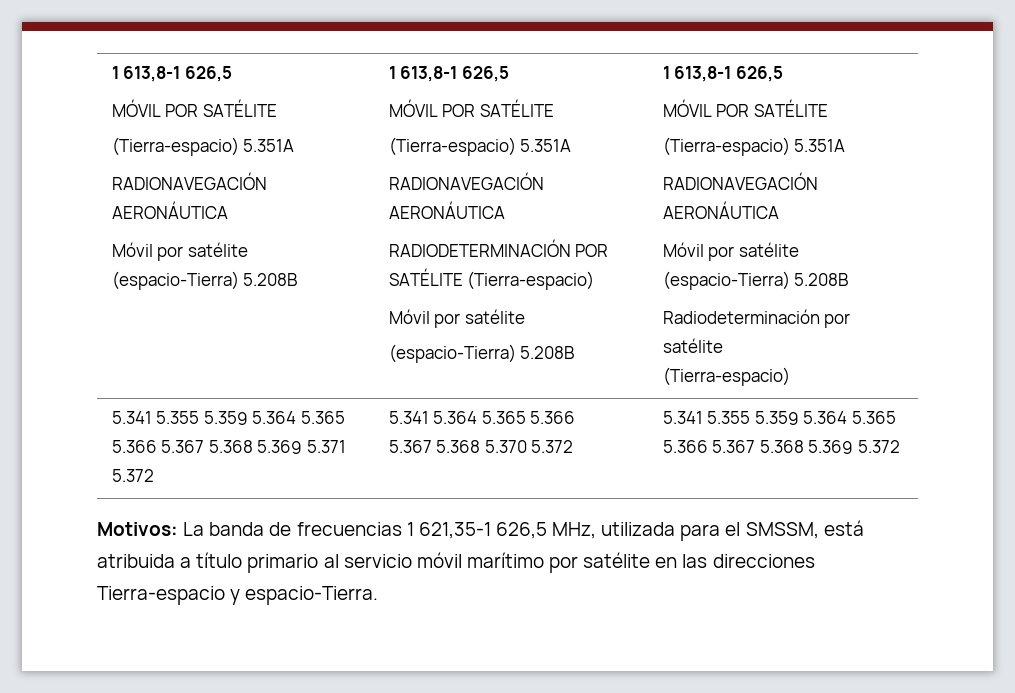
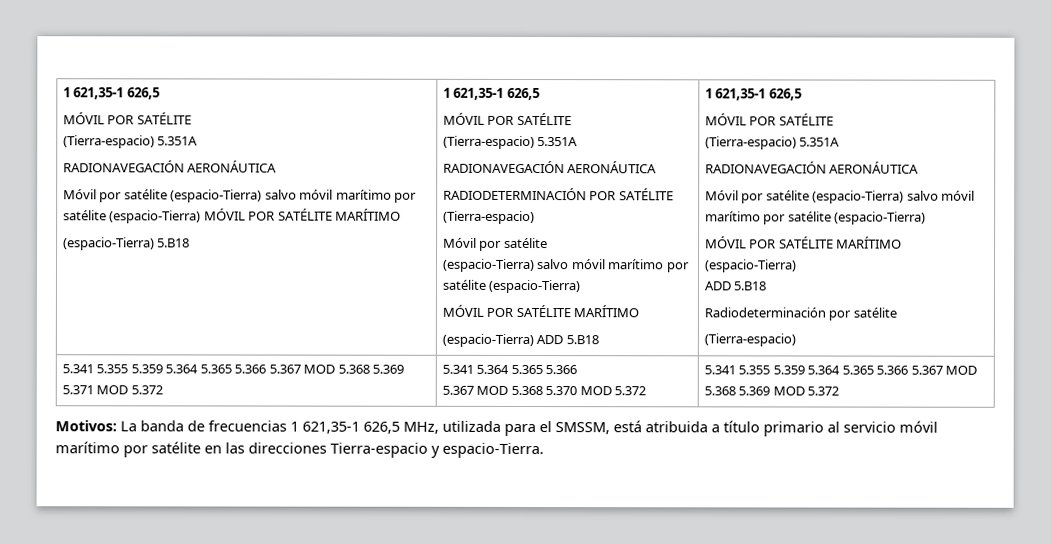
[111,66,181,82] 1 613,8-1 -> [62,87,125,100] 1 621,35-1
[243,273,298,286] [388,66,458,82] 5.208B | 1 613,8-1 -> [264,189,418,203] [62,208,402,224] [62,237,191,251] [442,87,505,100] salvo móvil marítimo por satélite (espacio-Tierra) MÓVIL POR SATÉLITE MARÍTIMO // (espacio-Tierra) 5.B18 | 1 621,35-1
[520,346,575,359] [662,66,732,82] 5.208B | 1 613,8-1 -> [537,259,690,273] [441,279,581,294] [441,304,640,318] [441,333,599,348] [704,88,767,101] salvo móvil marítimo por satélite (espacio-Tierra) // MÓVIL POR SATÉLITE MARÍTIMO // (espacio-Tierra) ADD 5.B18 | 1 621,35-1
[794,273,849,286] 5.208B -> [906,190,976,201] [704,211,927,225] [704,236,903,249] [703,259,797,273] [703,281,767,291] salvo móvil marítimo por satélite (espacio-Tierra) // MÓVIL POR SATÉLITE MARÍTIMO (espacio-Tierra) // ADD 5.B18
(205, 446) none -> [303,364,336,374] MOD
(346, 446) none -> [96,385,129,395] MOD
(432, 446) none -> [476,385,509,395] MOD
(527, 446) none -> [579,386,612,396] MOD
[759,440,854,454] 5.368 5.369 -> [945,365,978,375] [703,386,805,396] MOD 5.368 5.369 MOD

